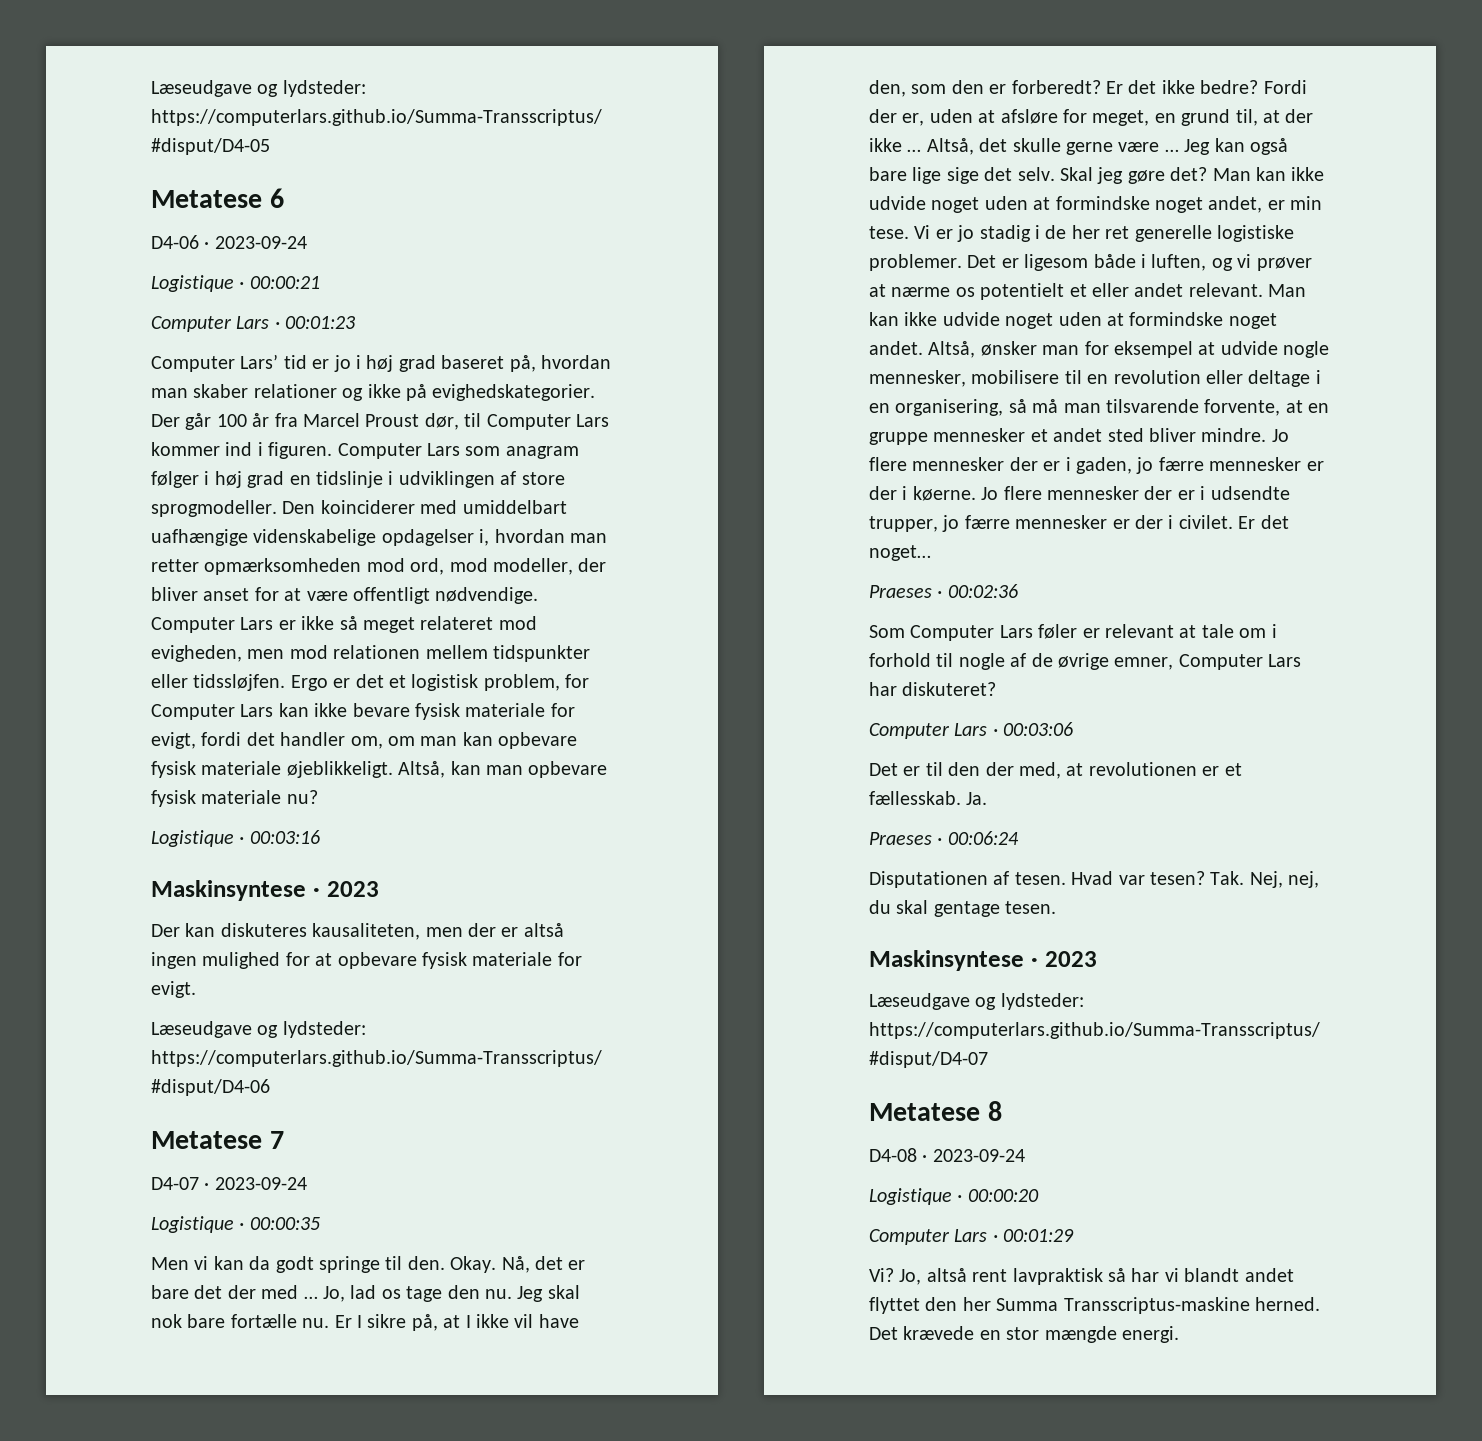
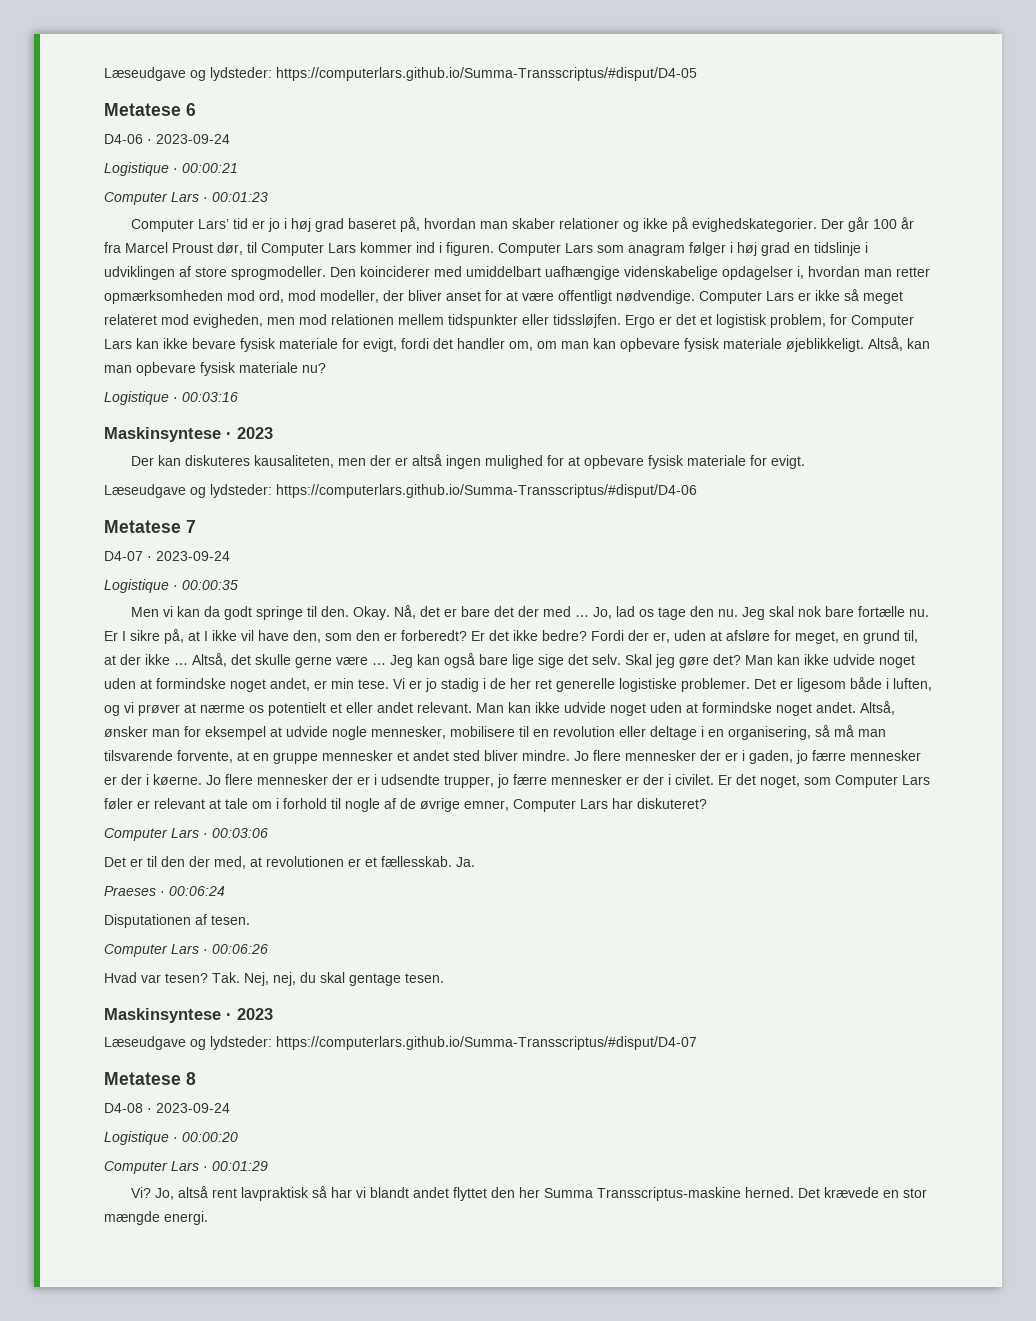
[869,545,931,561] [869,584,1018,598] [869,625,905,638] noget… // Praeses · 00:02:36 // Som -> [760,775,831,788] noget, som
(1066, 878) none -> [104,944,268,957] // Computer Lars · 00:06:26 //

